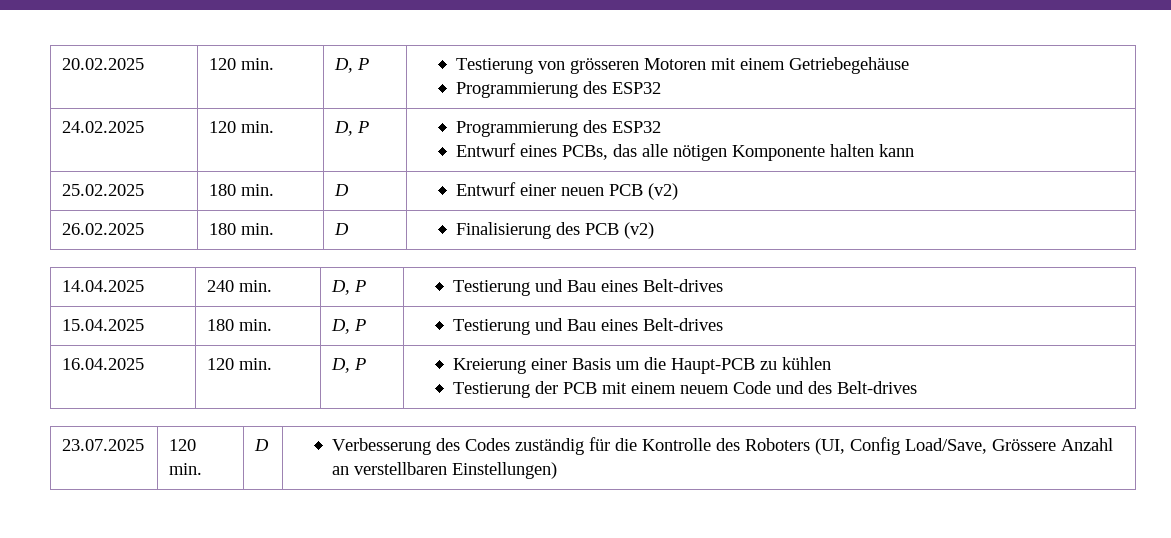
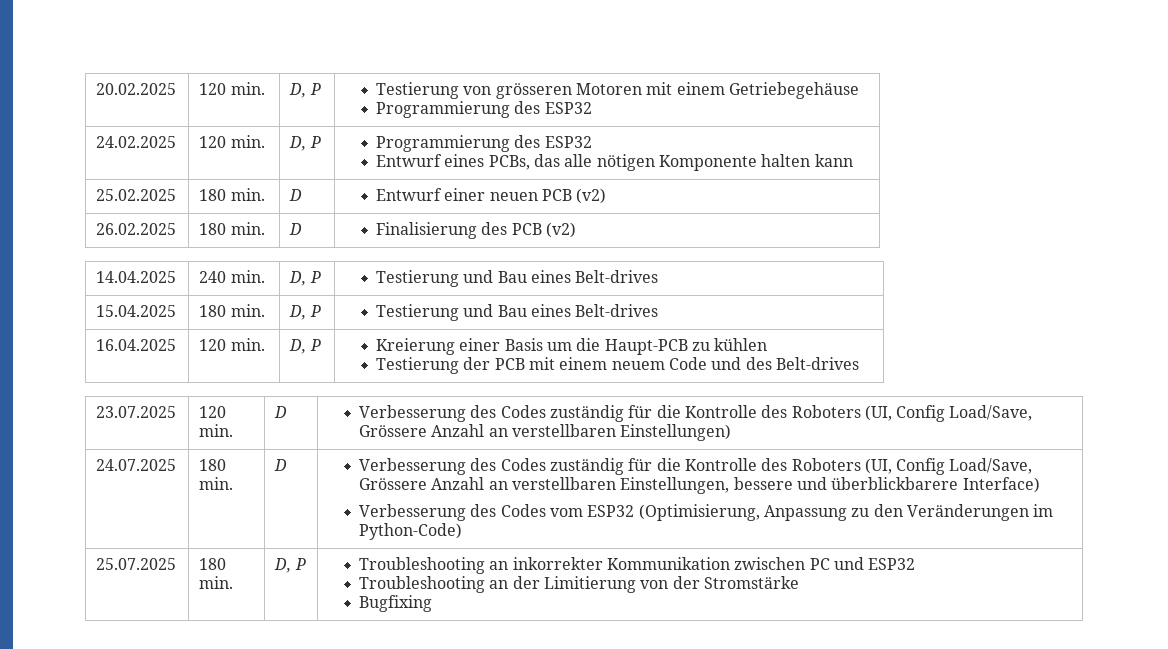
(557, 470) none -> [96,459,177,471] [199,459,227,471] [199,477,234,490] [274,459,288,471] [358,458,1033,475] [358,477,1040,494] [358,504,1054,521] [358,523,462,540] [96,558,177,570] [199,558,227,570] [199,576,234,589] [274,558,306,573] [358,557,916,574] [358,576,799,593] [358,595,432,612] // 24.07.2025 | 180 min. | D | Verbesserung des Codes zuständig für die Kontrolle des Roboters (UI, Config Load/Save, Grössere Anzahl an verstellbaren Einstellungen, bessere und überblickbarere Interface) // Verbesserung des Codes vom ESP32 (Optimisierung, Anpassung zu den Veränderungen im Python-Code) // 25.07.2025 | 180 min. | D, P | Troubleshooting an inkorrekter Kommunikation zwischen PC und ESP32 // Troubleshooting an der Limitierung von der Stromstärke // Bugfixing

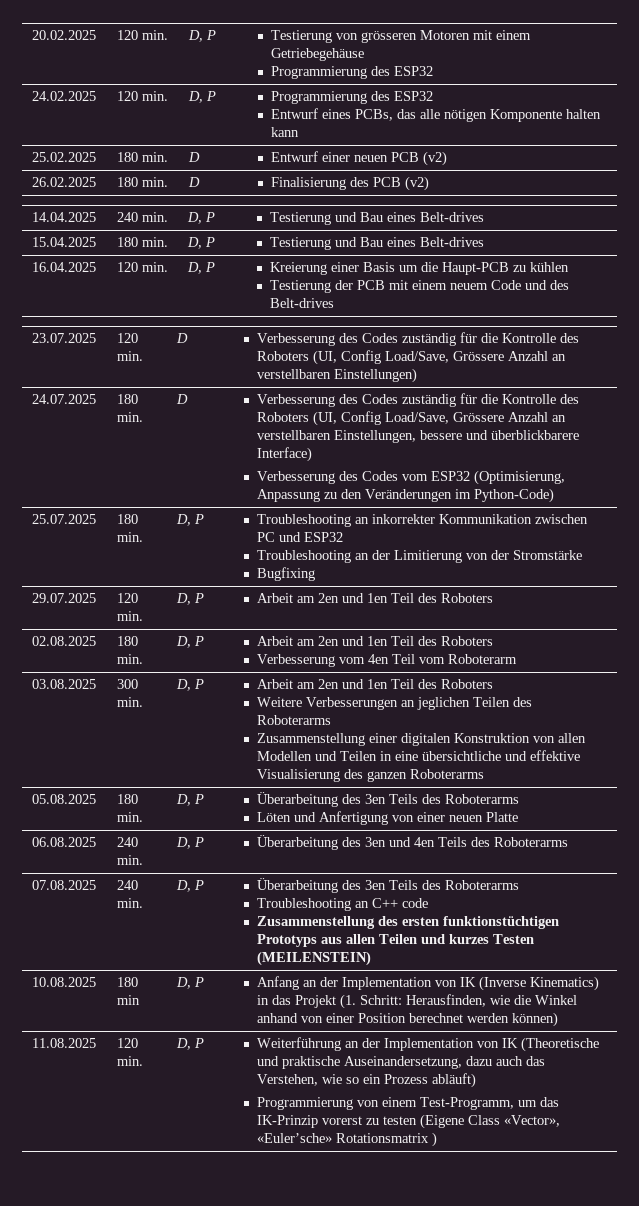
(432, 603) none -> [32,593,97,603] [117,593,139,603] [117,611,144,621] [176,593,205,605] [256,593,493,603] [32,636,97,646] [117,636,139,646] [117,654,144,664] [176,636,205,648] [256,636,493,646] [256,654,517,667] [32,679,97,689] [117,679,139,689] [117,697,144,707] [176,679,205,691] [256,679,493,689] [256,697,532,710] [256,715,331,725] [256,733,586,746] [256,750,580,761] [256,769,484,782] [32,794,97,804] [117,794,139,804] [117,812,144,822] [176,794,205,806] [256,792,519,807] [256,811,518,825] [32,837,97,847] [117,837,139,847] [117,855,144,865] [176,837,205,849] [256,835,568,850] [32,880,97,890] [117,880,139,890] [117,898,144,908] [176,880,205,892] [256,878,519,893] [256,898,428,911] [256,916,559,929] [256,934,534,947] [256,951,371,966] [32,977,97,987] [117,977,139,987] [117,995,141,1005] [176,977,205,989] [256,976,599,991] [256,994,577,1009] [256,1012,558,1027] [32,1038,97,1048] [117,1038,139,1048] [117,1056,144,1066] [176,1038,205,1050] [256,1037,599,1052] [256,1056,545,1069] [256,1073,476,1088] [256,1097,559,1110] [256,1114,560,1129] [256,1132,437,1147] // 29.07.2025 | 120 min. | D, P | Arbeit am 2en und 1en Teil des Roboters // 02.08.2025 | 180 min. | D, P | Arbeit am 2en und 1en Teil des Roboters // Verbesserung vom 4en Teil vom Roboterarm // 03.08.2025 | 300 min. | D, P | Arbeit am 2en und 1en Teil des Roboters // Weitere Verbesserungen an jeglichen Teilen des Roboterarms // Zusammenstellung einer digitalen Konstruktion von allen Modellen und Teilen in eine übersichtliche und effektive Visualisierung des ganzen Roboterarms // 05.08.2025 | 180 min. | D, P | Überarbeitung des 3en Teils des Roboterarms // Löten und Anfertigung von einer neuen Platte // 06.08.2025 | 240 min. | D, P | Überarbeitung des 3en und 4en Teils des Roboterarms // 07.08.2025 | 240 min. | D, P | Überarbeitung des 3en Teils des Roboterarms // Troubleshooting an C++ code // Zusammenstellung des ersten funktionstüchtigen Prototyps aus allen Teilen und kurzes Testen (MEILENSTEIN) // 10.08.2025 | 180 min | D, P | Anfang an der Implementation von IK (Inverse Kinematics) in das Projekt (1. Schritt: Herausfinden, wie die Winkel anhand von einer Position berechnet werden können) // 11.08.2025 | 120 min. | D, P | Weiterführung an der Implementation von IK (Theoretische und praktische Auseinandersetzung, dazu auch das Verstehen, wie so ein Prozess abläuft) // Programmierung von einem Test-Programm, um das IK-Prinzip vorerst zu testen (Eigene Class «Vector», «Euler’sche» Rotationsmatrix )

